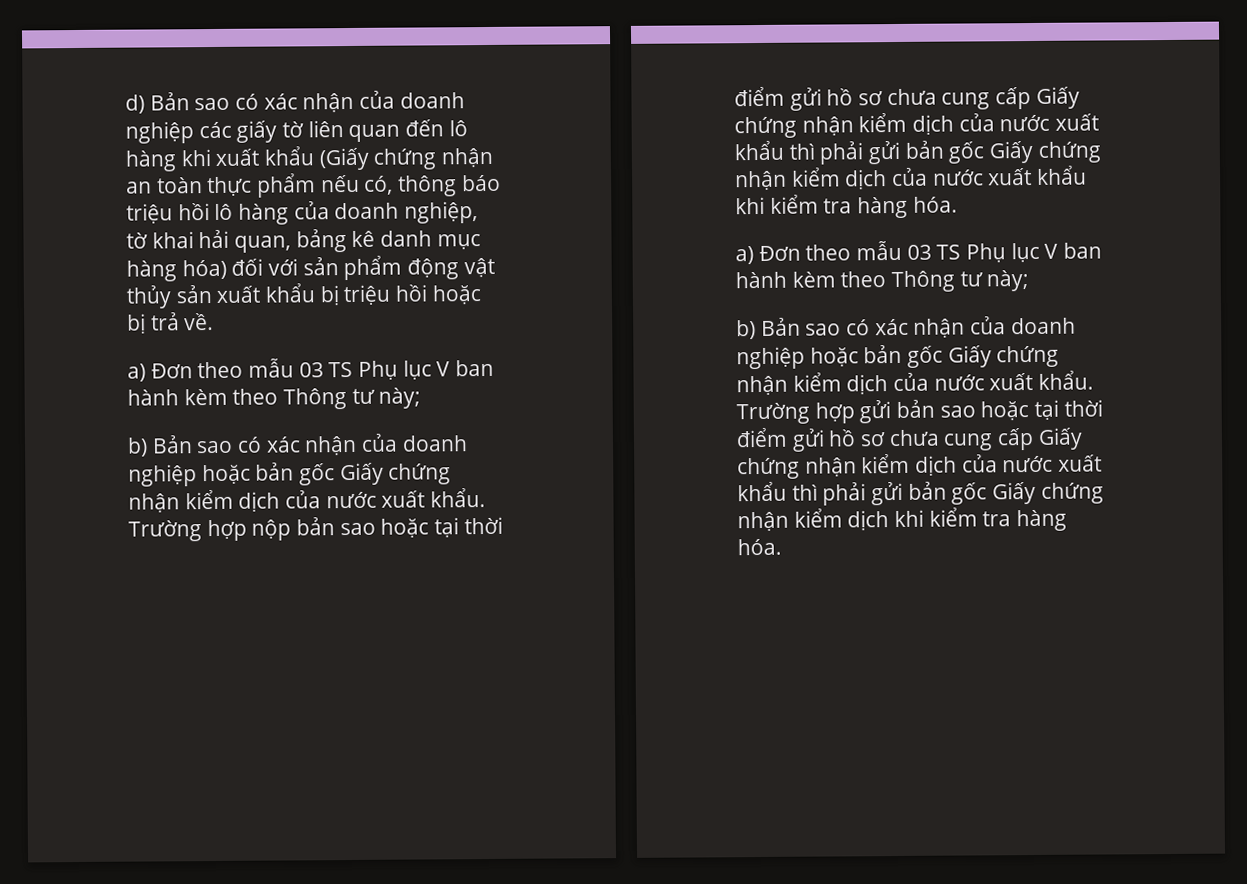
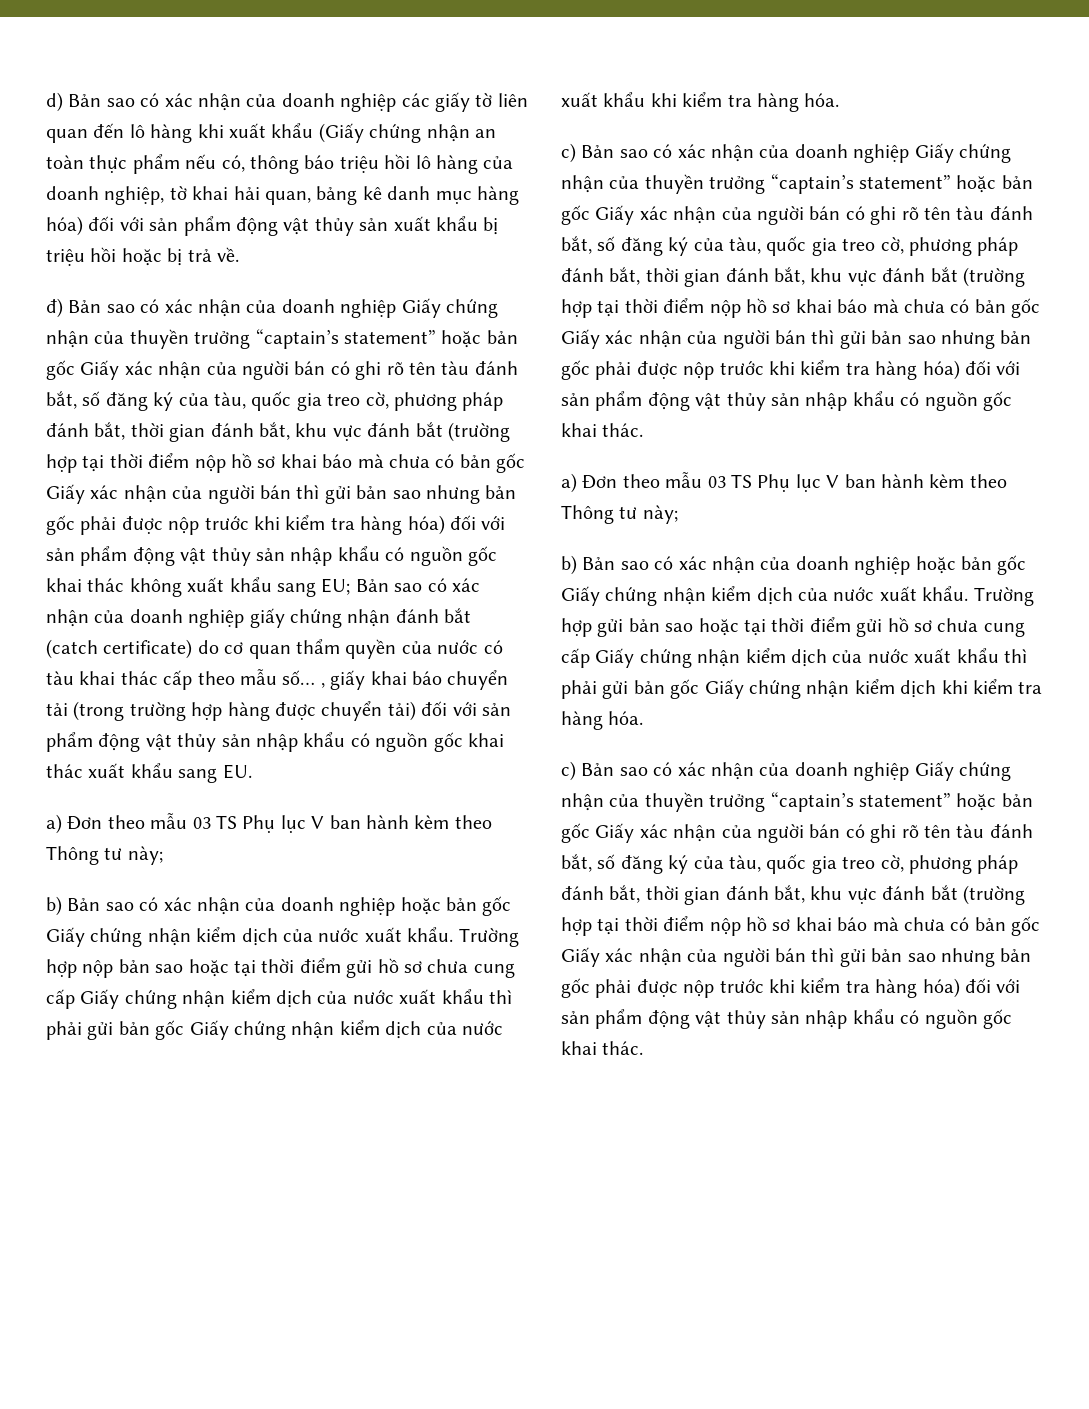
(215, 321) none -> [46,298,498,318] [46,329,518,349] [46,360,518,380] [46,391,504,411] [46,422,510,442] [46,453,526,473] [46,484,517,504] [46,515,506,535] [46,546,497,566] [46,577,480,597] [46,608,472,628] [46,639,503,659] [46,669,509,690] [46,701,511,721] [46,732,504,752] [46,763,252,783] // đ) Bản sao có xác nhận của doanh nghiệp Giấy chứng nhận của thuyền trưởng “captain’s statement” hoặc bản gốc Giấy xác nhận của người bán có ghi rõ tên tàu đánh bắt, số đăng ký của tàu, quốc gia treo cờ, phương pháp đánh bắt, thời gian đánh bắt, khu vực đánh bắt (trường hợp tại thời điểm nộp hồ sơ khai báo mà chưa có bản gốc Giấy xác nhận của người bán thì gửi bản sao nhưng bản gốc phải được nộp trước khi kiểm tra hàng hóa) đối với sản phẩm động vật thủy sản nhập khẩu có nguồn gốc khai thác không xuất khẩu sang EU; Bản sao có xác nhận của doanh nghiệp giấy chứng nhận đánh bắt (catch certificate) do cơ quan thẩm quyền của nước có tàu khai thác cấp theo mẫu số… , giấy khai báo chuyển tải (trong trường hợp hàng được chuyển tải) đối với sản phẩm động vật thủy sản nhập khẩu có nguồn gốc khai thác xuất khẩu sang EU.
(958, 204) none -> [561,143,1011,163] [561,174,1033,194] [561,205,1033,225] [561,236,1019,256] [561,267,1025,287] [561,298,1041,318] [561,329,1032,349] [561,360,1021,380] [561,391,1012,411] [561,423,644,437] // c) Bản sao có xác nhận của doanh nghiệp Giấy chứng nhận của thuyền trưởng “captain’s statement” hoặc bản gốc Giấy xác nhận của người bán có ghi rõ tên tàu đánh bắt, số đăng ký của tàu, quốc gia treo cờ, phương pháp đánh bắt, thời gian đánh bắt, khu vực đánh bắt (trường hợp tại thời điểm nộp hồ sơ khai báo mà chưa có bản gốc Giấy xác nhận của người bán thì gửi bản sao nhưng bản gốc phải được nộp trước khi kiểm tra hàng hóa) đối với sản phẩm động vật thủy sản nhập khẩu có nguồn gốc khai thác.
(782, 547) none -> [561,761,1011,781] [561,792,1033,812] [561,823,1033,843] [561,854,1019,874] [561,885,1025,905] [561,916,1041,936] [561,947,1032,967] [561,978,1021,998] [561,1009,1012,1029] [561,1041,644,1055] // c) Bản sao có xác nhận của doanh nghiệp Giấy chứng nhận của thuyền trưởng “captain’s statement” hoặc bản gốc Giấy xác nhận của người bán có ghi rõ tên tàu đánh bắt, số đăng ký của tàu, quốc gia treo cờ, phương pháp đánh bắt, thời gian đánh bắt, khu vực đánh bắt (trường hợp tại thời điểm nộp hồ sơ khai báo mà chưa có bản gốc Giấy xác nhận của người bán thì gửi bản sao nhưng bản gốc phải được nộp trước khi kiểm tra hàng hóa) đối với sản phẩm động vật thủy sản nhập khẩu có nguồn gốc khai thác.

